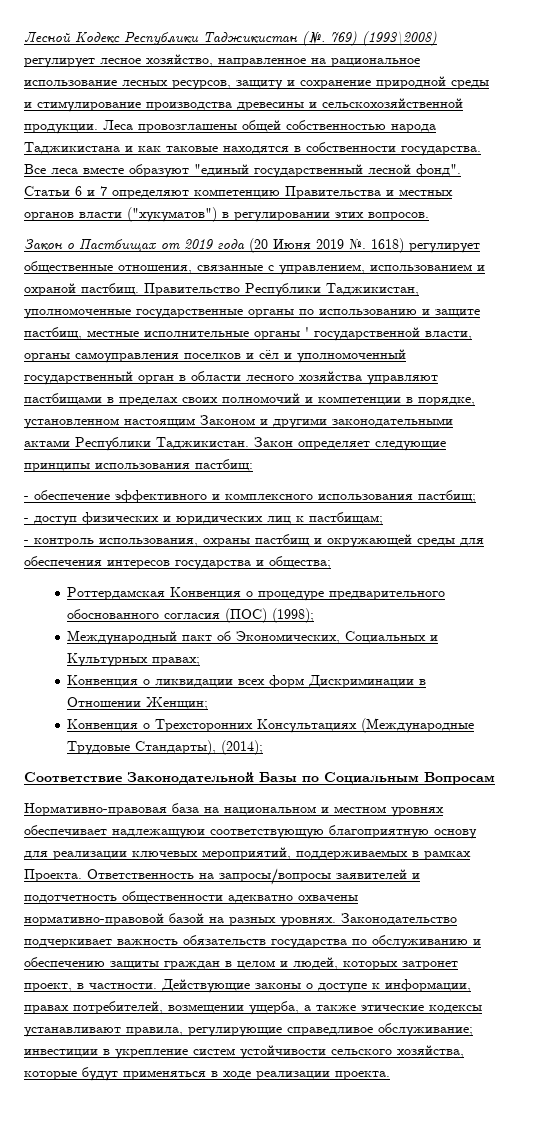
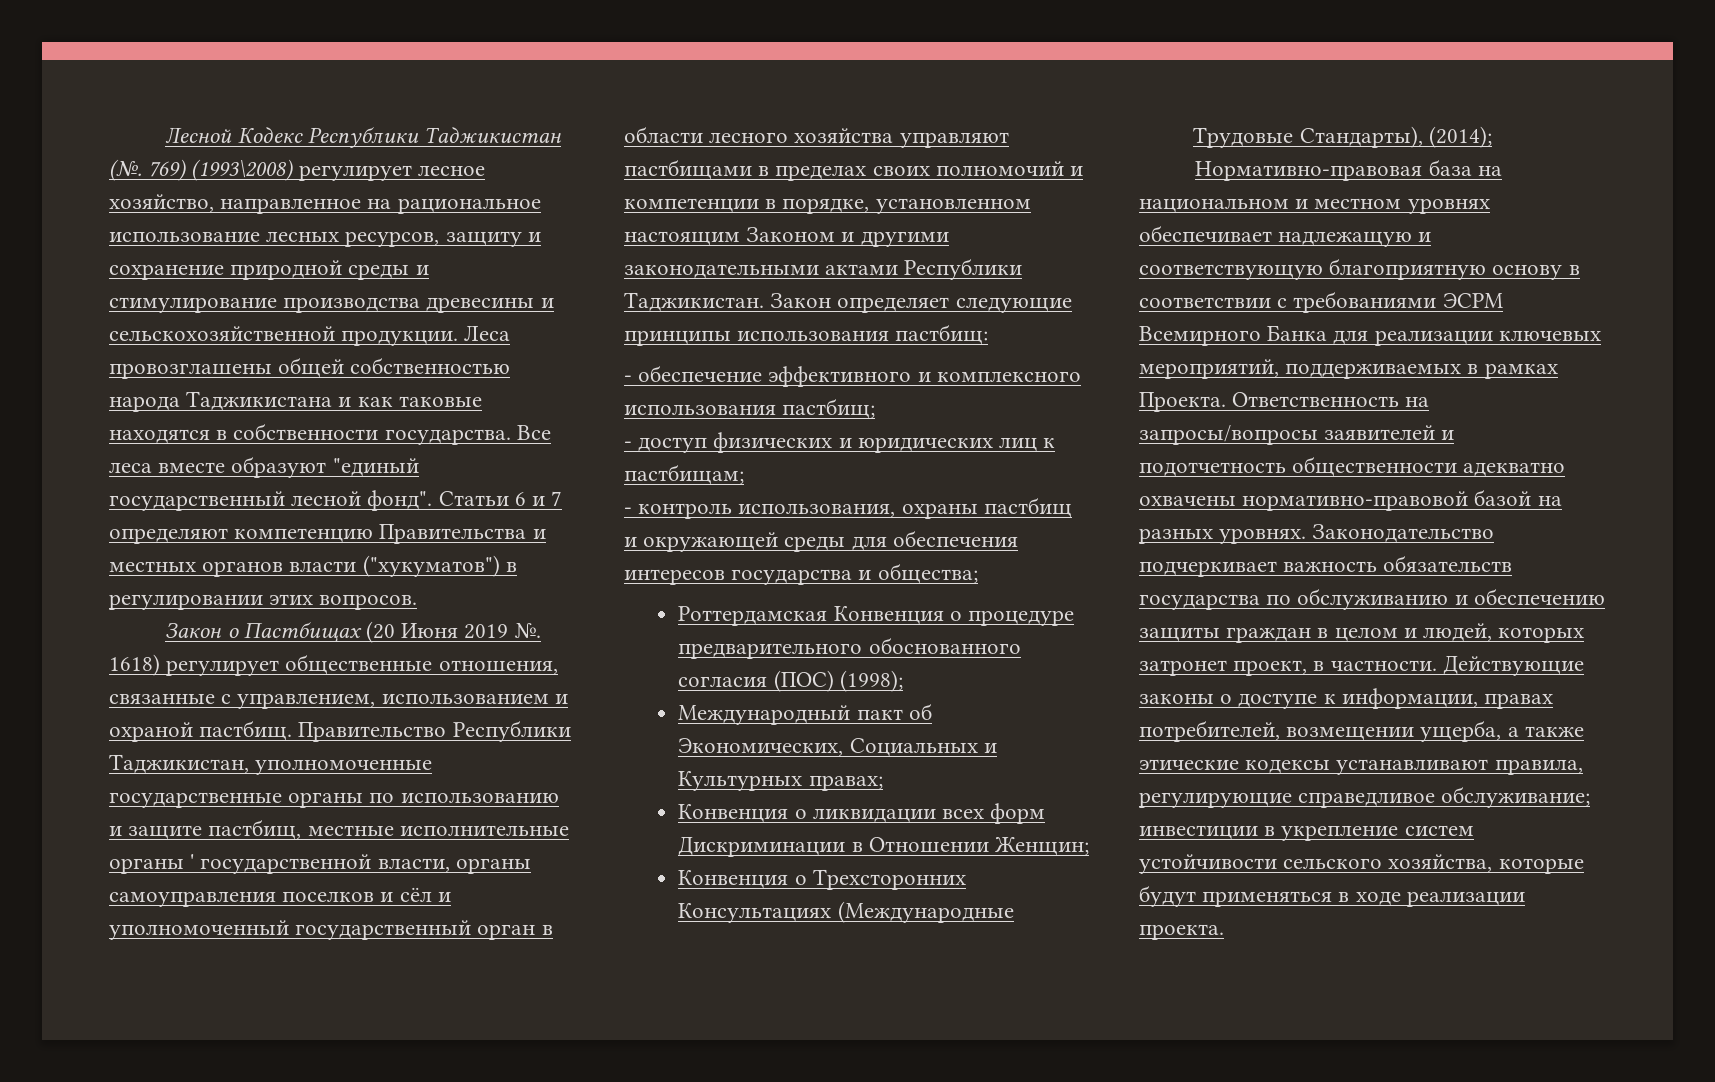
[161,239,245,250] от 2019 года -> (362, 632) none
[24,772,495,785] // Соответствие Законодательной Базы по Социальным Вопросам -> (1492, 137) none
[112,829,205,839] надлежащуюи -> [1278,231,1432,247] надлежащую и
(477, 834) none -> [1568,265,1580,275] [1139,291,1503,313] [1139,325,1328,346] в соответствии с требованиями ЭСРМ Всемирного Банка

